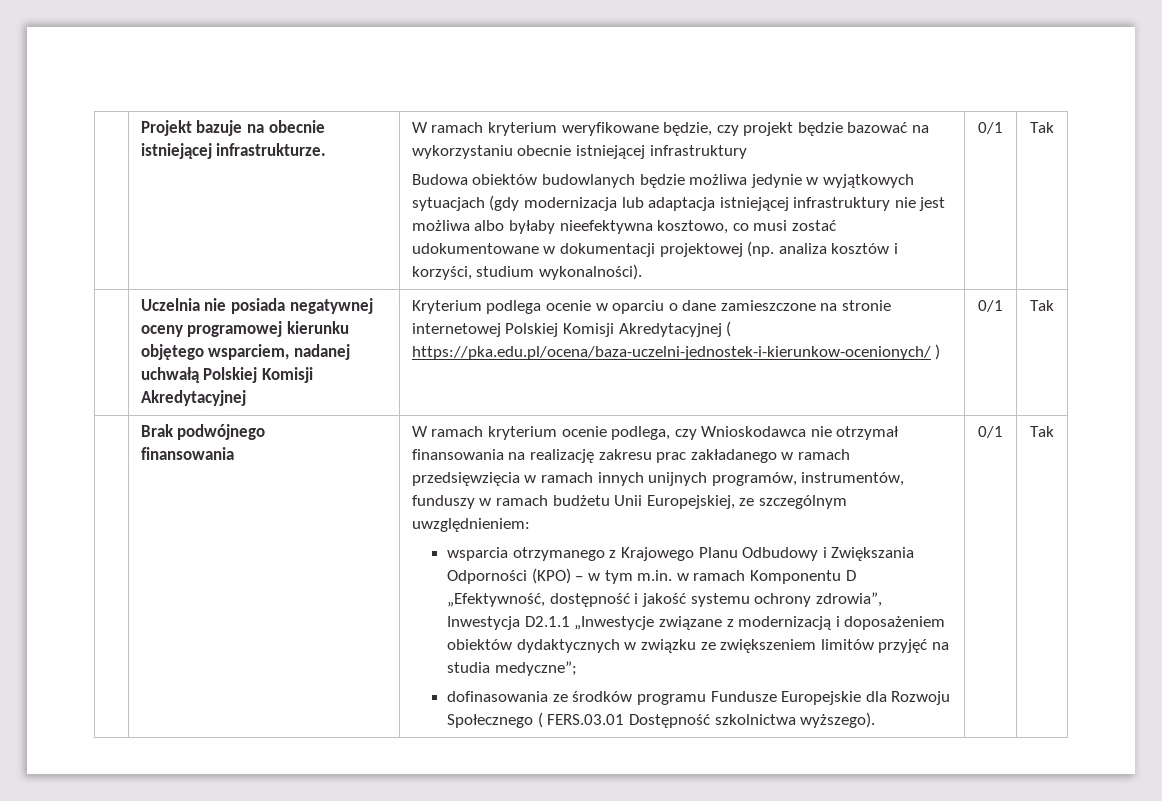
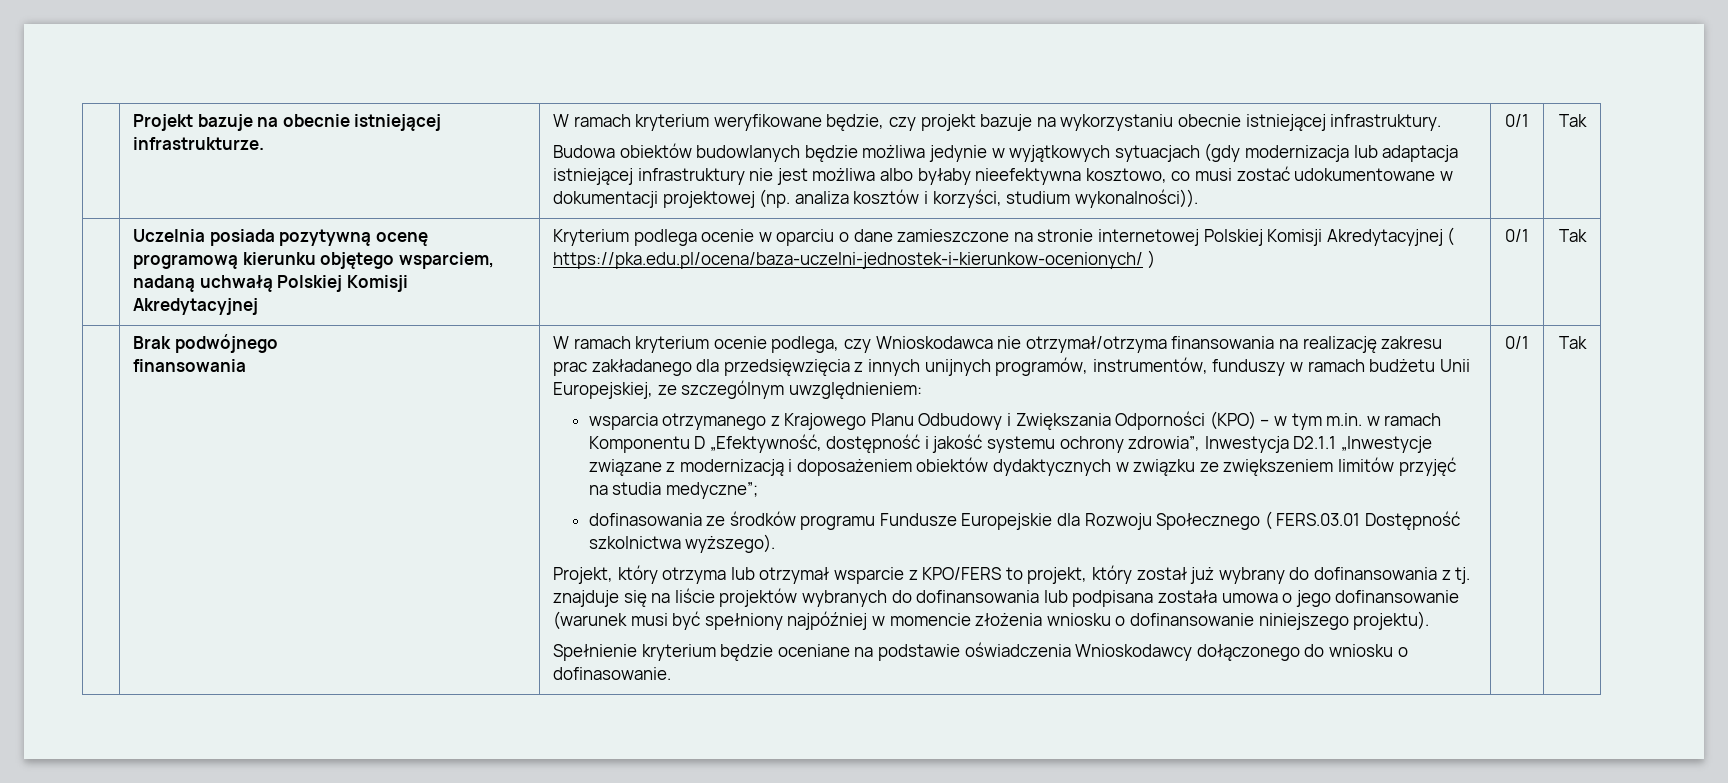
[797,122,908,136] będzie bazować -> [980,114,1033,131] bazuje
[649,145,747,159] infrastruktury -> [1330,114,1442,131] infrastruktury.
[538,264,642,280] wykonalności). -> [1074,189,1198,208] wykonalności)).
[204,298,373,314] [140,321,283,337] nie posiada negatywnej oceny programowej -> [209,229,428,247] [133,254,239,269] posiada pozytywną ocenę programową
[293,344,350,360] nadanej -> [133,275,196,292] nadaną
[836,426,900,440] otrzymał -> [1025,336,1167,353] otrzymał/otrzyma
[781,449,850,460] [411,472,593,486] w ramach przedsięwzięcia w ramach -> [696,359,864,377] dla przedsięwzięcia z
(876, 720) none -> [553,565,1471,584] [553,588,1460,608] [553,611,1430,630] [553,642,1408,662] [553,667,672,680] // Projekt, który otrzyma lub otrzymał wsparcie z KPO/FERS to projekt, który został już wybrany do dofinansowania z tj. znajduje się na liście projektów wybranych do dofinansowania lub podpisana została umowa o jego dofinansowanie (warunek musi być spełniony najpóźniej w momencie złożenia wniosku o dofinansowanie niniejszego projektu). // Spełnienie kryterium będzie oceniane na podstawie oświadczenia Wnioskodawcy dołączonego do wniosku o dofinasowanie.

